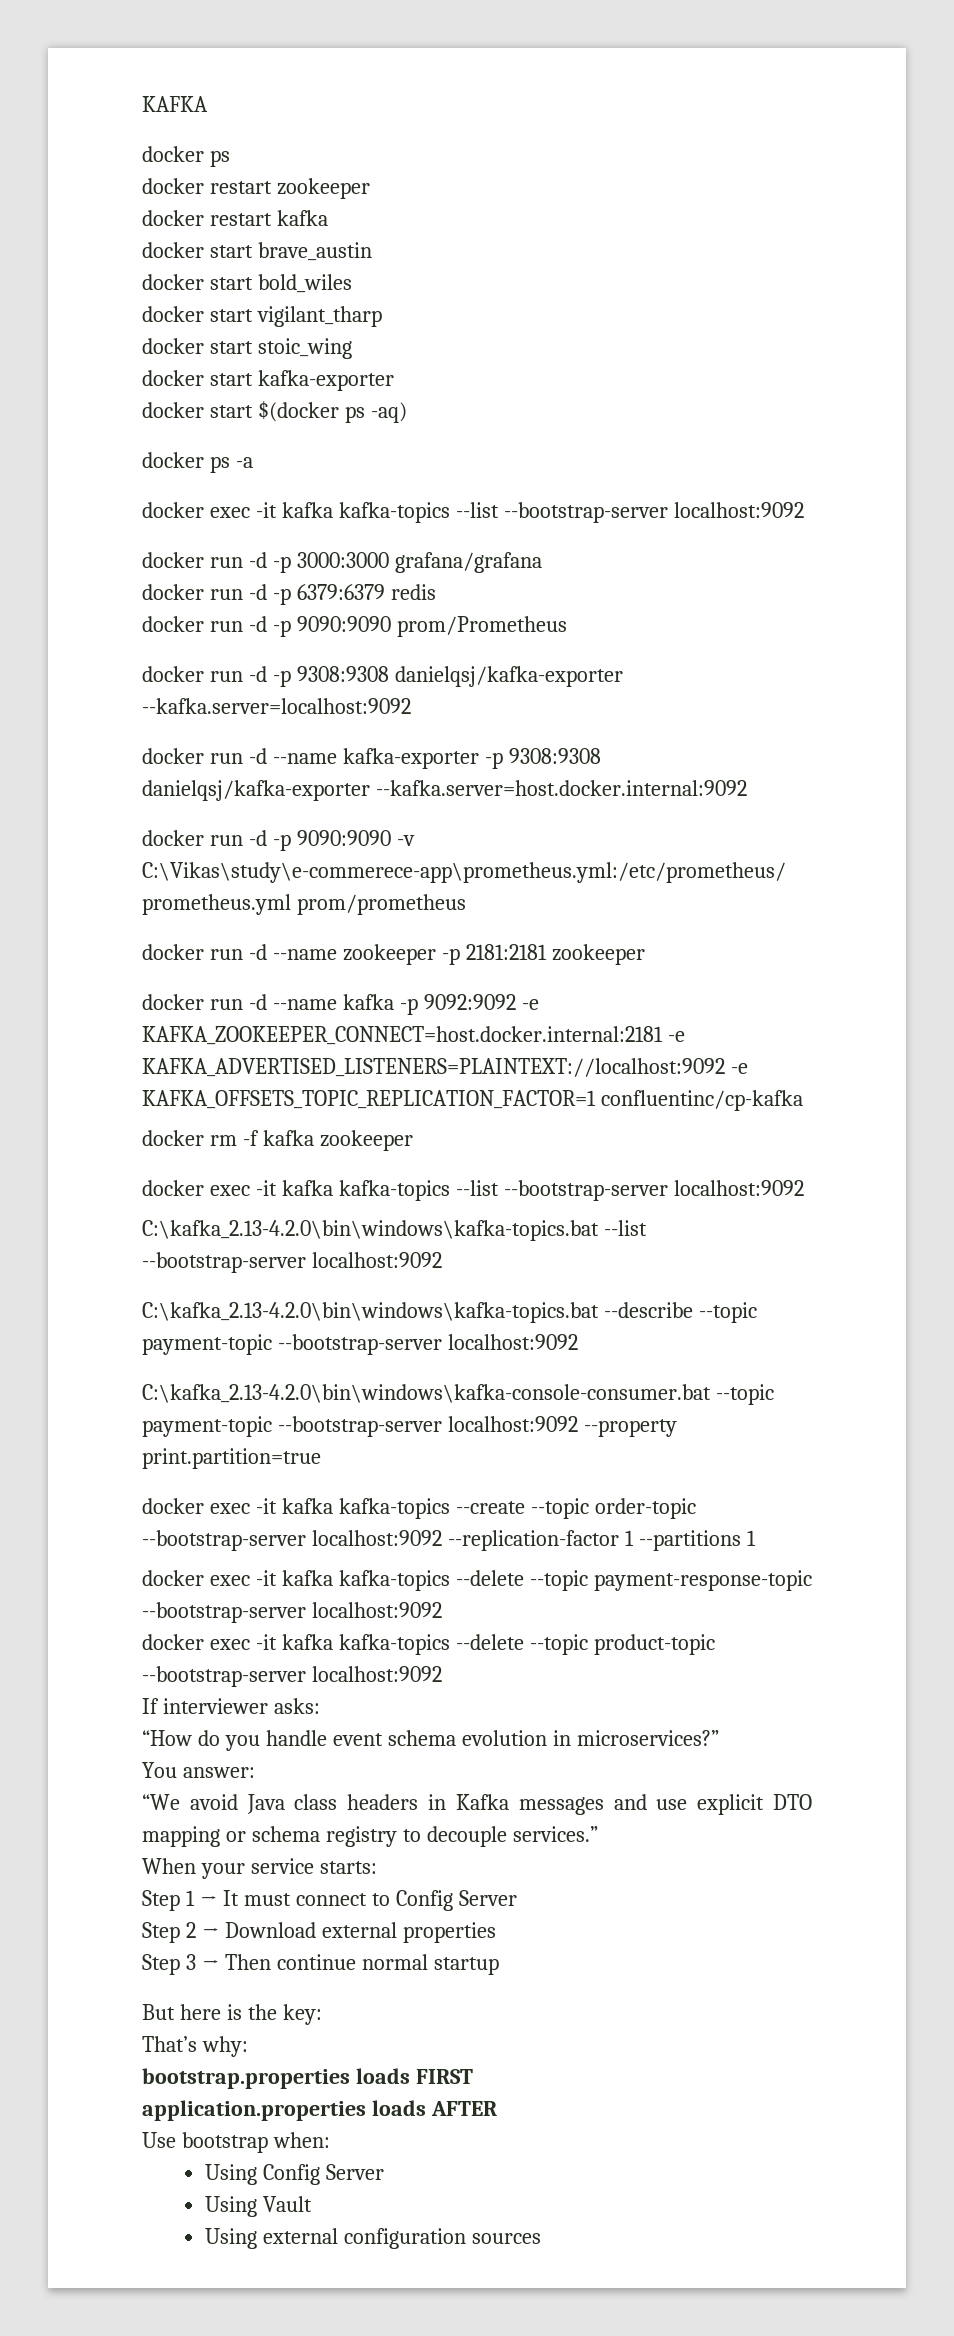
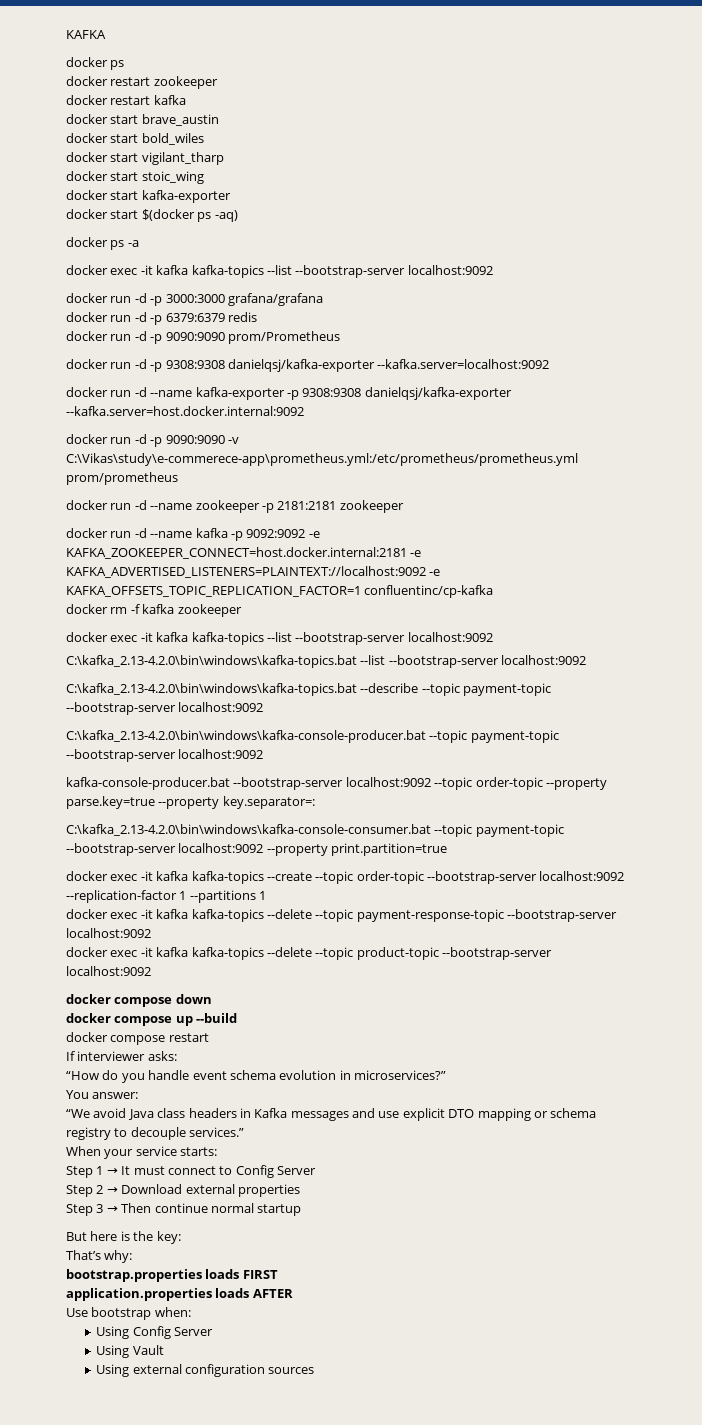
(578, 1342) none -> [66,730,559,743] [66,749,264,762] [66,777,607,790] [66,796,315,809] // C:\kafka_2.13-4.2.0\bin\windows\kafka-console-producer.bat --topic payment-topic --bootstrap-server localhost:9092 // kafka-console-producer.bat --bootstrap-server localhost:9092 --topic order-topic --property parse.key=true --property key.separator=:
(442, 1674) none -> [66,994,212,1007] [66,1013,238,1026] [66,1032,209,1045] // docker compose down // docker compose up --build // docker compose restart

